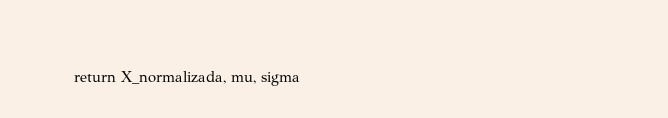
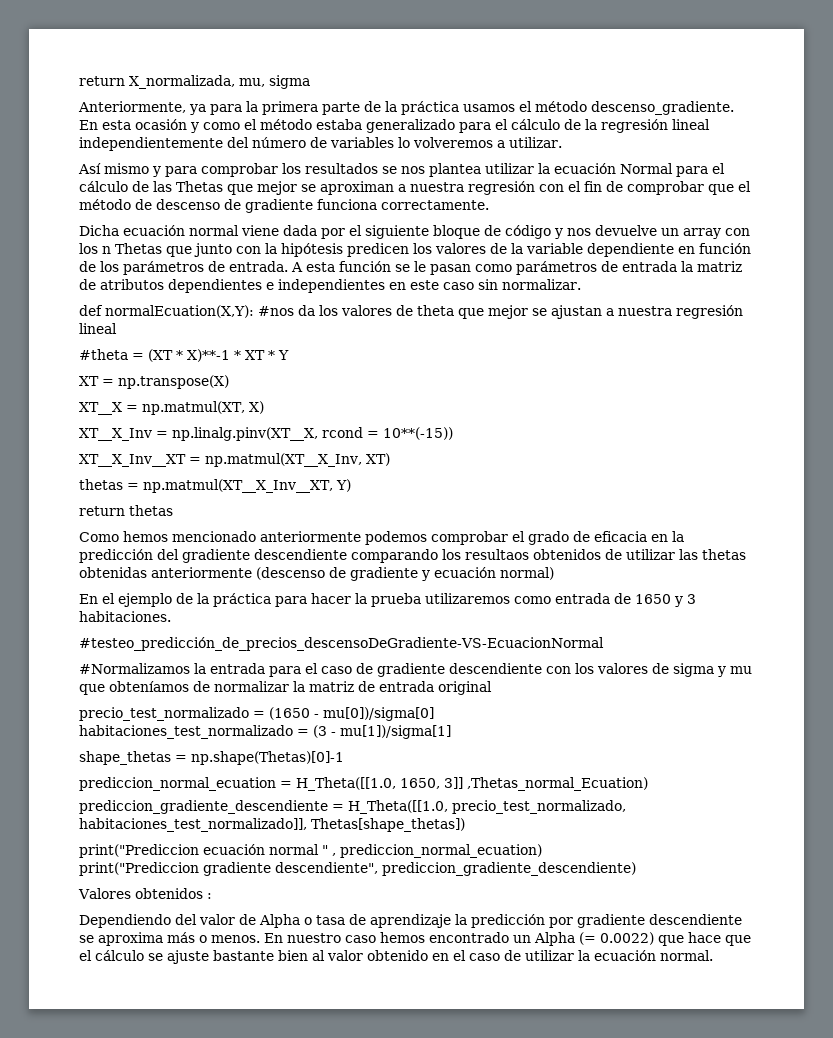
(300, 79) none -> [78,101,734,115] [79,119,710,133] [79,137,562,151] [78,163,725,177] [79,181,751,195] [79,199,489,213] [79,225,750,239] [79,243,751,257] [79,261,742,275] [79,279,581,293] [79,305,743,319] [79,323,117,334] [79,349,289,362] [79,375,229,389] [79,401,264,415] [79,427,453,441] [79,453,390,467] [79,479,351,493] [79,505,173,516] [79,531,684,545] [79,549,746,563] [79,567,554,581] [79,593,696,607] [79,611,171,622] [79,637,604,651] [79,663,752,677] [79,681,492,695] [79,707,434,721] [79,725,451,739] [79,751,344,765] [79,777,648,791] [79,800,626,814] [79,818,465,832] [79,844,542,858] [79,862,636,876] [78,888,212,899] [79,914,742,928] [79,932,751,946] [79,950,713,964] // Anteriormente, ya para la primera parte de la práctica usamos el método descenso_gradiente. En esta ocasión y como el método estaba generalizado para el cálculo de la regresión lineal independientemente del número de variables lo volveremos a utilizar. // Así mismo y para comprobar los resultados se nos plantea utilizar la ecuación Normal para el cálculo de las Thetas que mejor se aproximan a nuestra regresión con el fin de comprobar que el método de descenso de gradiente funciona correctamente. // Dicha ecuación normal viene dada por el siguiente bloque de código y nos devuelve un array con los n Thetas que junto con la hipótesis predicen los valores de la variable dependiente en función de los parámetros de entrada. A esta función se le pasan como parámetros de entrada la matriz de atributos dependientes e independientes en este caso sin normalizar. // def normalEcuation(X,Y): #nos da los valores de theta que mejor se ajustan a nuestra regresión lineal // #theta = (XT * X)**-1 * XT * Y // XT = np.transpose(X) // XT__X = np.matmul(XT, X) // XT__X_Inv = np.linalg.pinv(XT__X, rcond = 10**(-15)) // XT__X_Inv__XT = np.matmul(XT__X_Inv, XT) // thetas = np.matmul(XT__X_Inv__XT, Y) // return thetas // Como hemos mencionado anteriormente podemos comprobar el grado de eficacia en la predicción del gradiente descendiente comparando los resultaos obtenidos de utilizar las thetas obtenidas anteriormente (descenso de gradiente y ecuación normal) // En el ejemplo de la práctica para hacer la prueba utilizaremos como entrada de 1650 y 3 habitaciones. // #testeo_predicción_de_precios_descensoDeGradiente-VS-EcuacionNormal // #Normalizamos la entrada para el caso de gradiente descendiente con los valores de sigma y mu que obteníamos de normalizar la matriz de entrada original // precio_test_normalizado = (1650 - mu[0])/sigma[0] // habitaciones_test_normalizado = (3 - mu[1])/sigma[1] // shape_thetas = np.shape(Thetas)[0]-1 // prediccion_normal_ecuation = H_Theta([[1.0, 1650, 3]] ,Thetas_normal_Ecuation) // prediccion_gradiente_descendiente = H_Theta([[1.0, precio_test_normalizado, habitaciones_test_normalizado]], Thetas[shape_thetas]) // print("Prediccion ecuación normal " , prediccion_normal_ecuation) // print("Prediccion gradiente descendiente", prediccion_gradiente_descendiente) // Valores obtenidos : // Dependiendo del valor de Alpha o tasa de aprendizaje la predicción por gradiente descendiente se aproxima más o menos. En nuestro caso hemos encontrado un Alpha (= 0.0022) que hace que el cálculo se ajuste bastante bien al valor obtenido en el caso de utilizar la ecuación normal.

